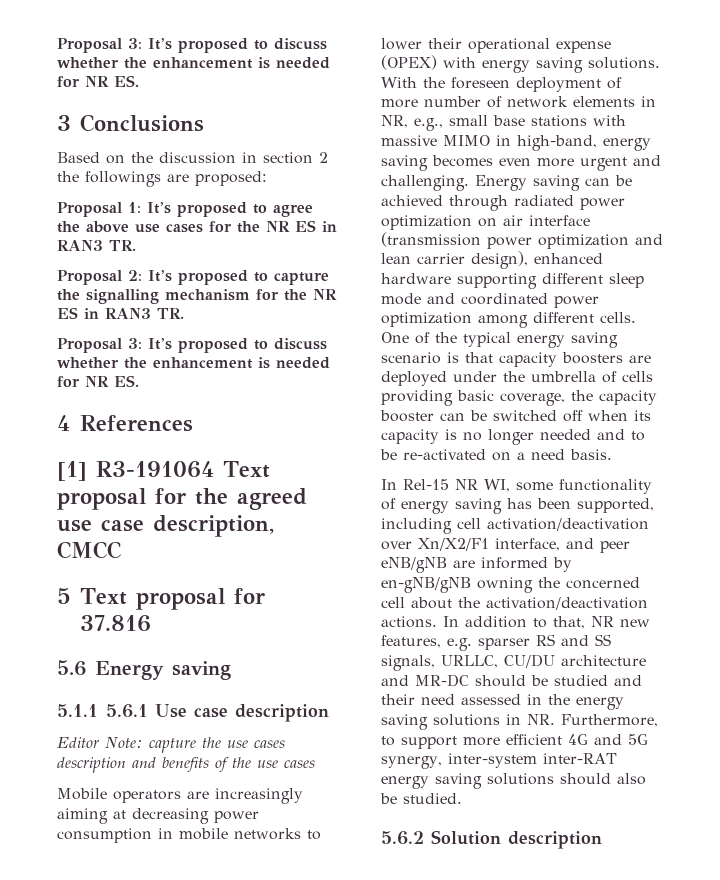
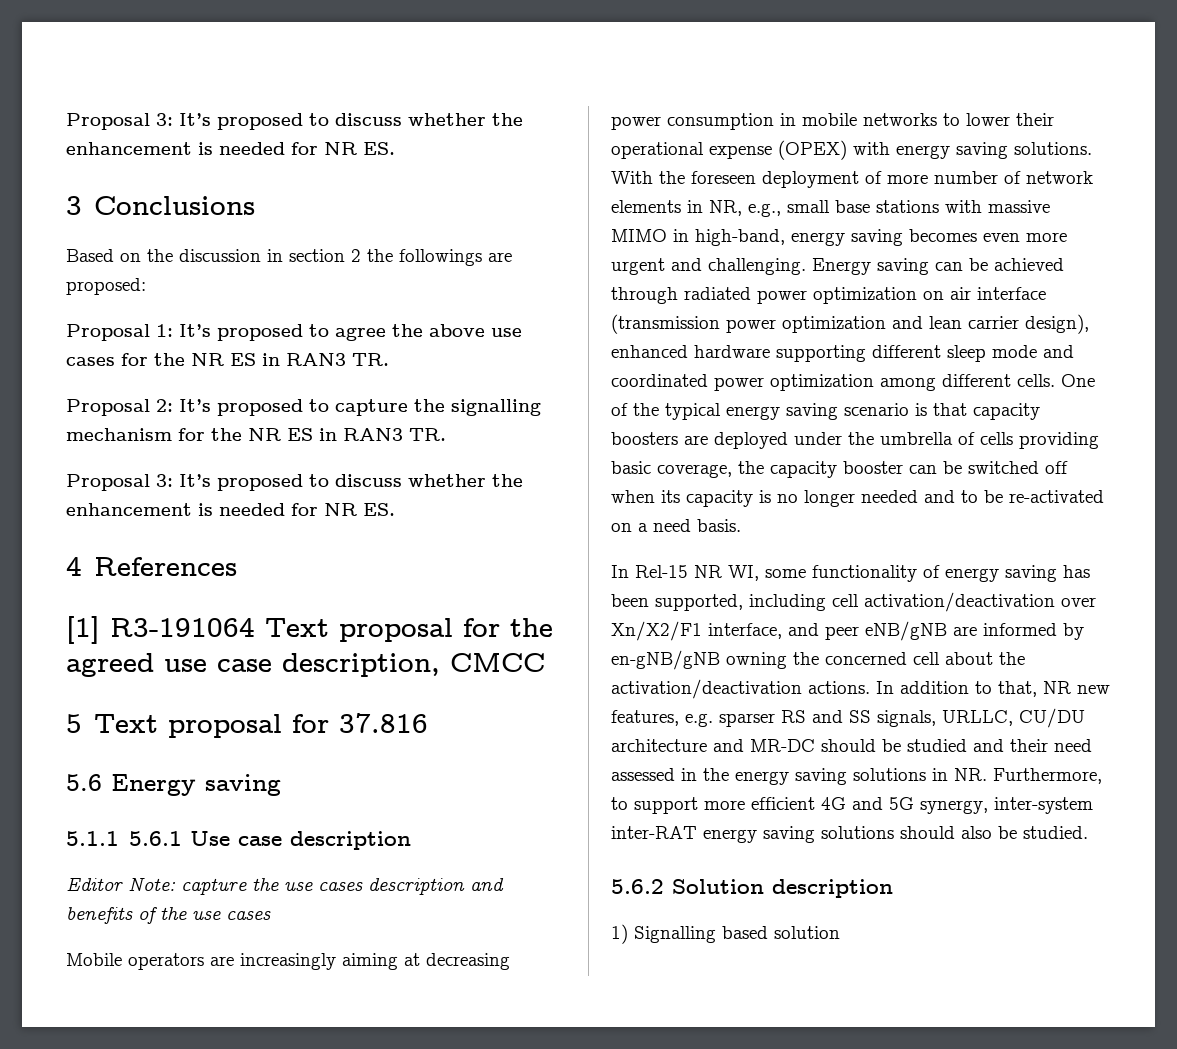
(602, 840) none -> [611,924,840,944] // 1) Signalling based solution

